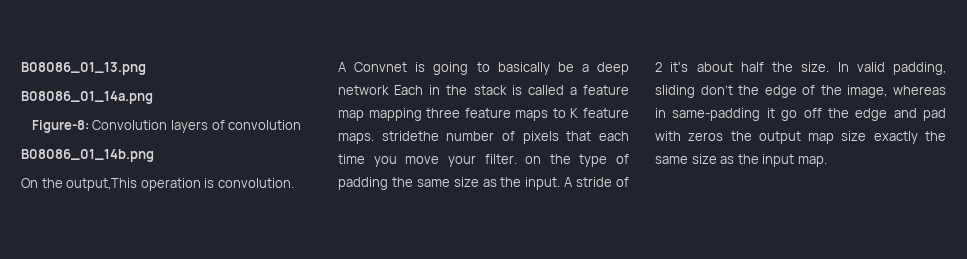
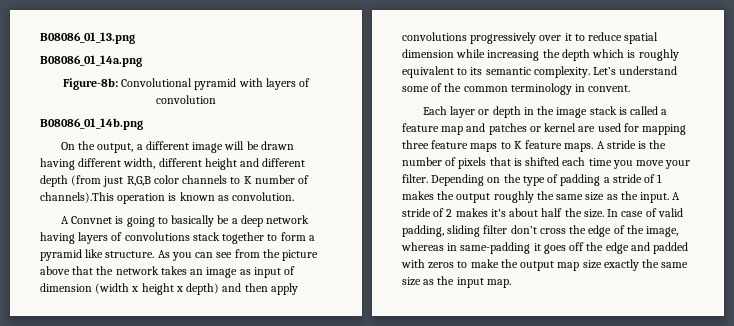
[31,120,168,133] Figure-8: Convolution -> [62,78,263,90] Figure-8b: Convolutional pyramid with
[66,178,215,191] output,This operation is -> [97,141,294,153] [40,158,306,170] [40,175,310,187] [40,192,229,204] output, a different image will be drawn having different width, different height and different depth (from just R,G,B color channels to K number of channels).This operation is known as
[394,85,424,95] Each -> [40,232,315,244] [40,249,319,261] [40,266,296,278] [40,283,298,295] [402,32,659,44] [402,49,679,61] [402,66,678,78] [402,83,631,95] [423,106,521,118] having layers of convolutions stack together to form a pyramid like structure. As you can see from the picture above that the network takes an image as input of dimension (width x height x depth) and then apply convolutions progressively over it to reduce spatial dimension while increasing the depth which is roughly equivalent to its semantic complexity. Let’s understand some of the common terminology in convent. // Each layer or depth
(468, 90) none -> [556,107,588,118] image
(364, 115) none -> [466,123,639,135] and patches or kernel are used for
[381,131,439,141] stridethe -> [596,140,667,149] A stride is the
(592, 136) none -> [513,157,560,166] is shifted
(517, 159) none -> [431,174,485,186] Depending
(388, 183) none -> [603,174,663,183] [402,191,534,203] a stride of 1 makes the output roughly
(662, 67) none -> [455,208,488,217] makes
(849, 67) none -> [621,208,657,217] case of
[700,85,733,95] don’t -> [483,225,566,234] filter don’t cross
[781,110,798,121] go -> [543,244,566,254] goes
[923,108,946,121] pad -> [653,242,689,254] padded
(724, 136) none -> [457,259,499,268] to make

